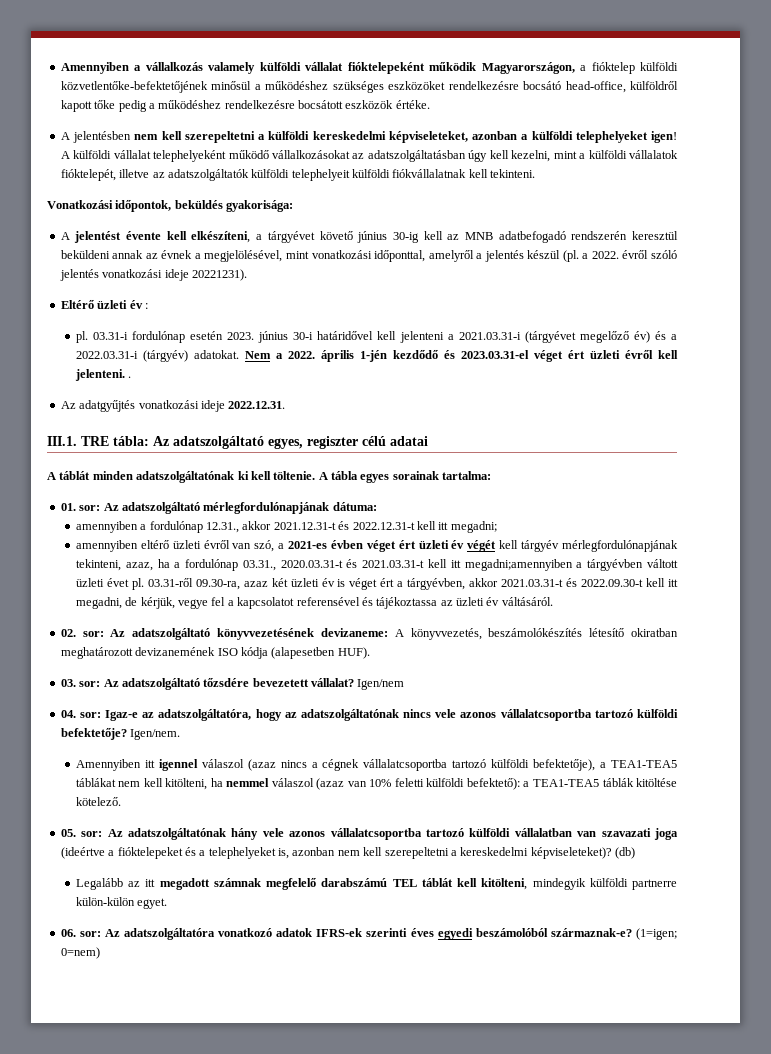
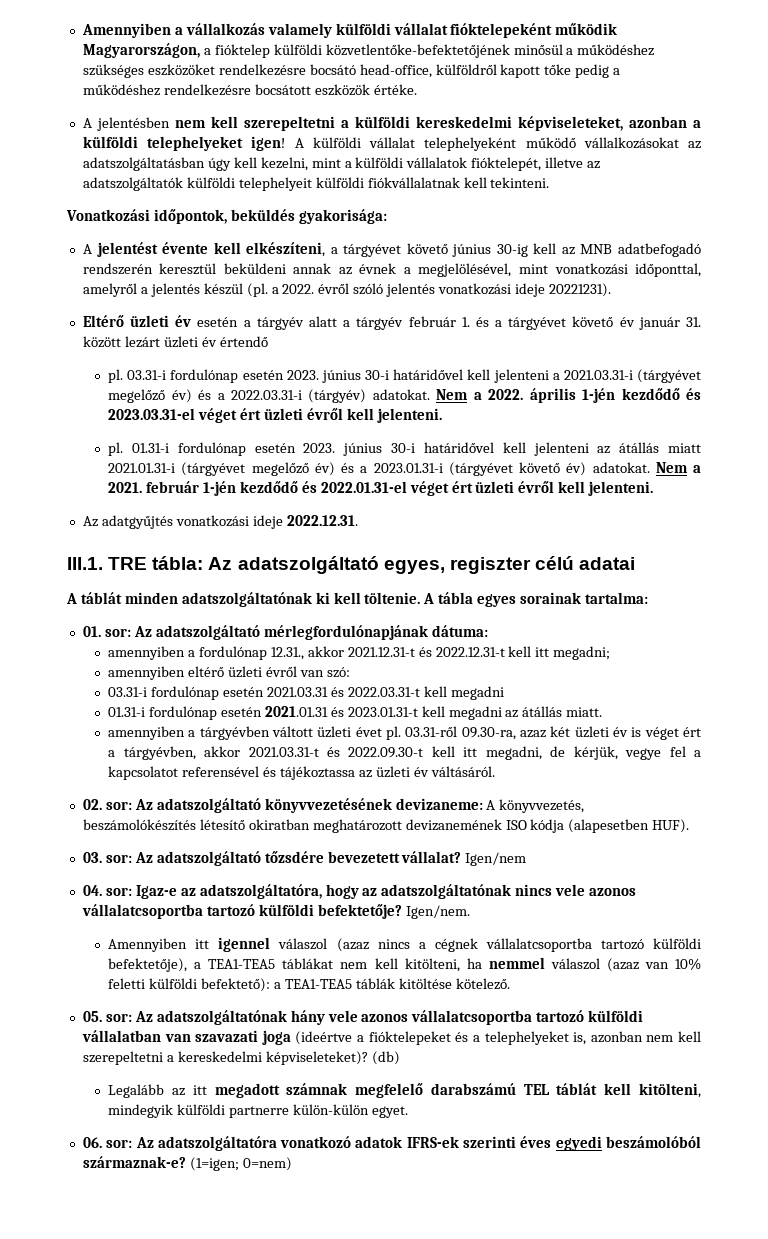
[144,303,148,309] : -> [197,316,701,330] [82,336,268,348] esetén a tárgyév alatt a tárgyév február 1. és a tárgyévet követő év január 31. között lezárt üzleti év értendő
[128,376,132,378] . -> [108,442,702,456] [108,462,701,476] [108,481,654,496] // pl. 01.31-i fordulónap esetén 2023. június 30-i határidővel kell jelenteni az átállás miatt 2021.01.31-i (tárgyévet megelőző év) és a 2023.01.31-i (tárgyévet követő év) adatokat. Nem a 2021. február 1-jén kezdődő és 2022.01.31-el véget ért üzleti évről kell jelenteni.
[254,540,678,552] [75,559,573,571] szó, a 2021-es évben véget ért üzleti év végét kell tárgyév mérlegfordulónapjának tekinteni, azaz, ha a fordulónap 03.31., 2020.03.31-t és 2021.03.31-t kell itt megadni;amennyiben -> [326,667,350,678] [108,686,504,700] [108,706,603,720] [108,726,186,740] szó: // 03.31-i fordulónap esetén 2021.03.31 és 2022.03.31-t kell megadni // 01.31-i fordulónap esetén 2021.01.31 és 2023.01.31-t kell megadni az átállás miatt. // amennyiben

